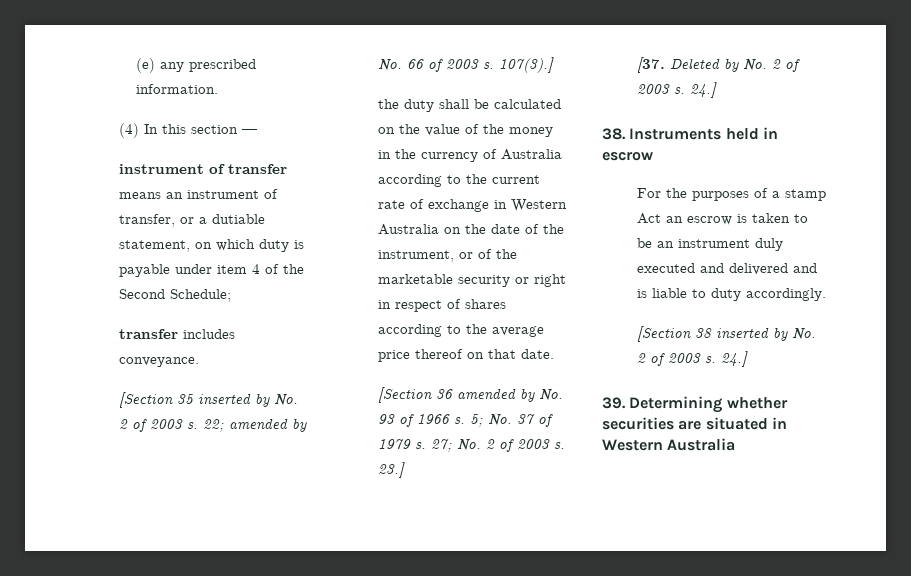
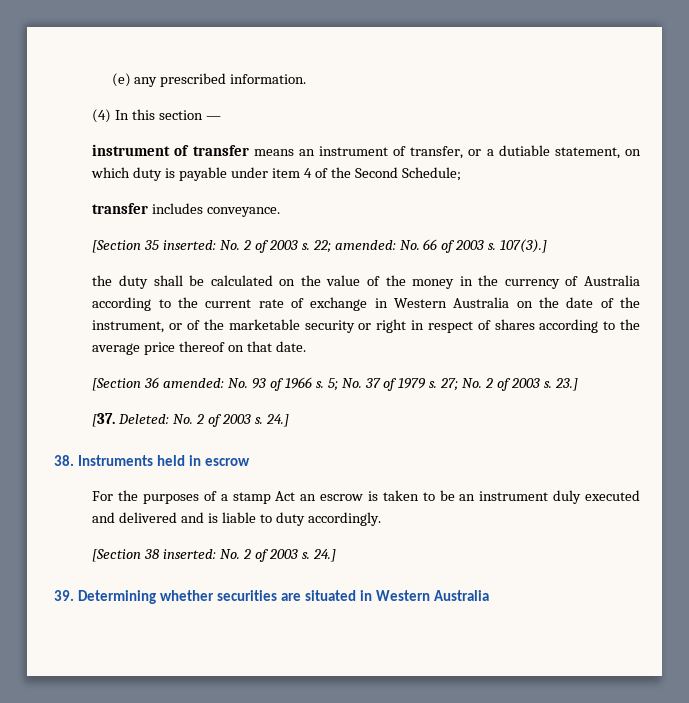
[197,393,270,407] inserted by -> [163,240,217,250] inserted:
[228,418,307,432] amended by -> [334,240,396,250] amended:
[456,388,535,402] amended by -> [163,378,225,388] amended:
[669,58,739,72] Deleted by -> [118,414,170,424] Deleted:
[715,327,788,341] inserted by -> [163,549,217,559] inserted:

